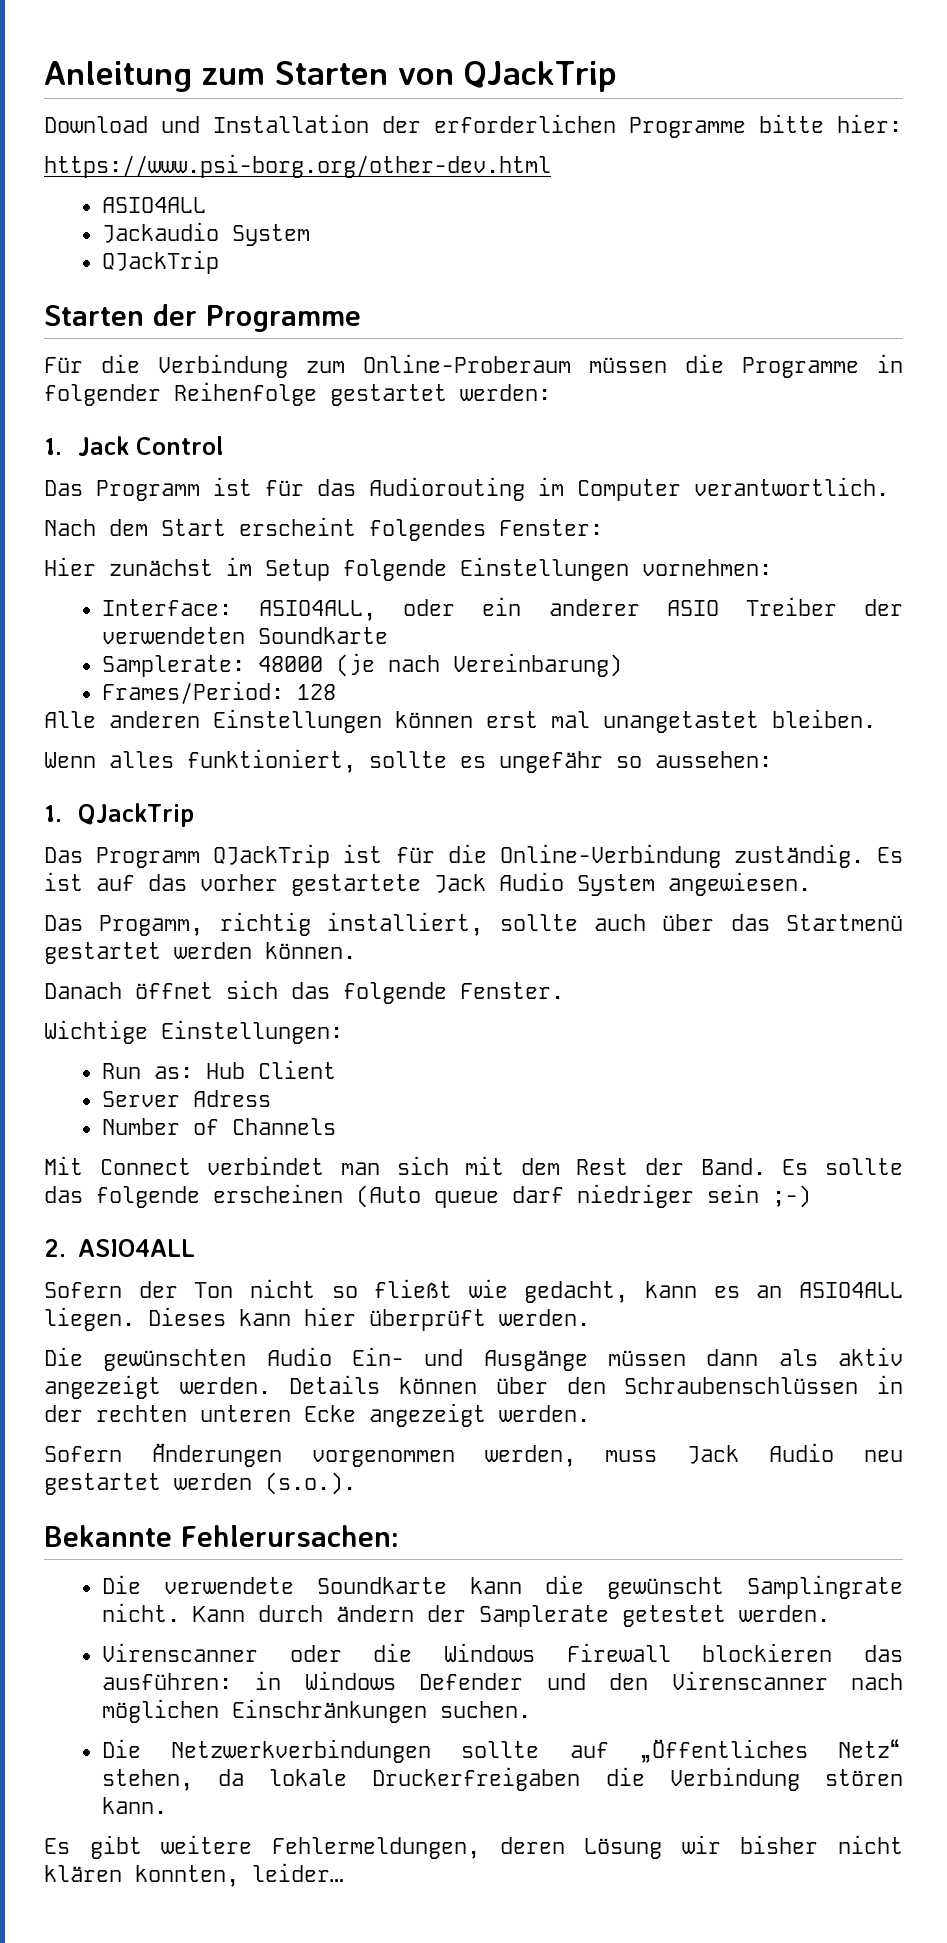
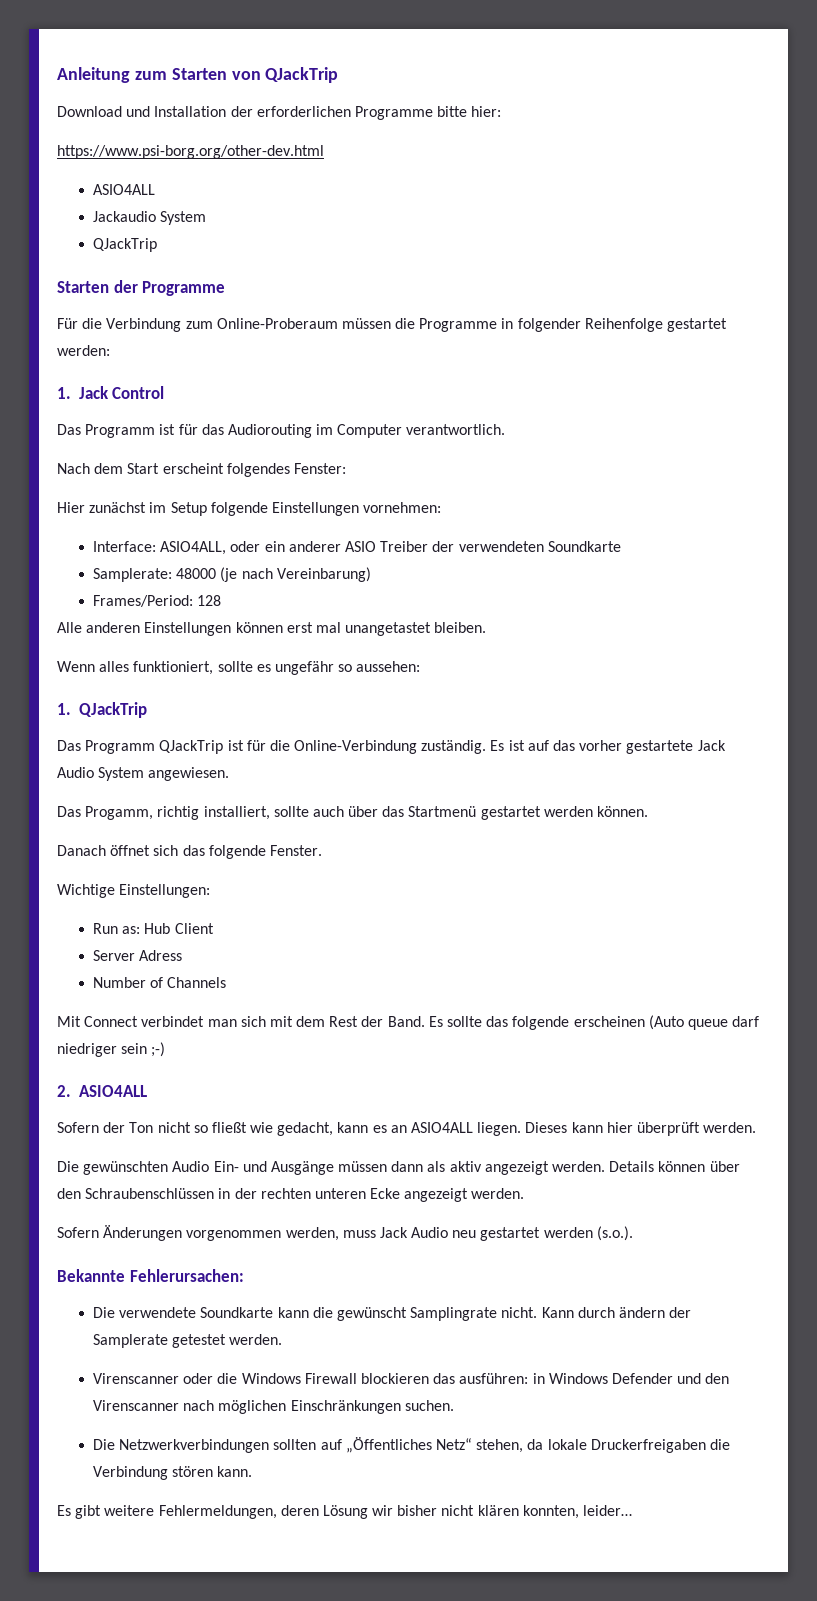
[461,1741,540,1758] sollte -> [273,1439,317,1450] sollten

